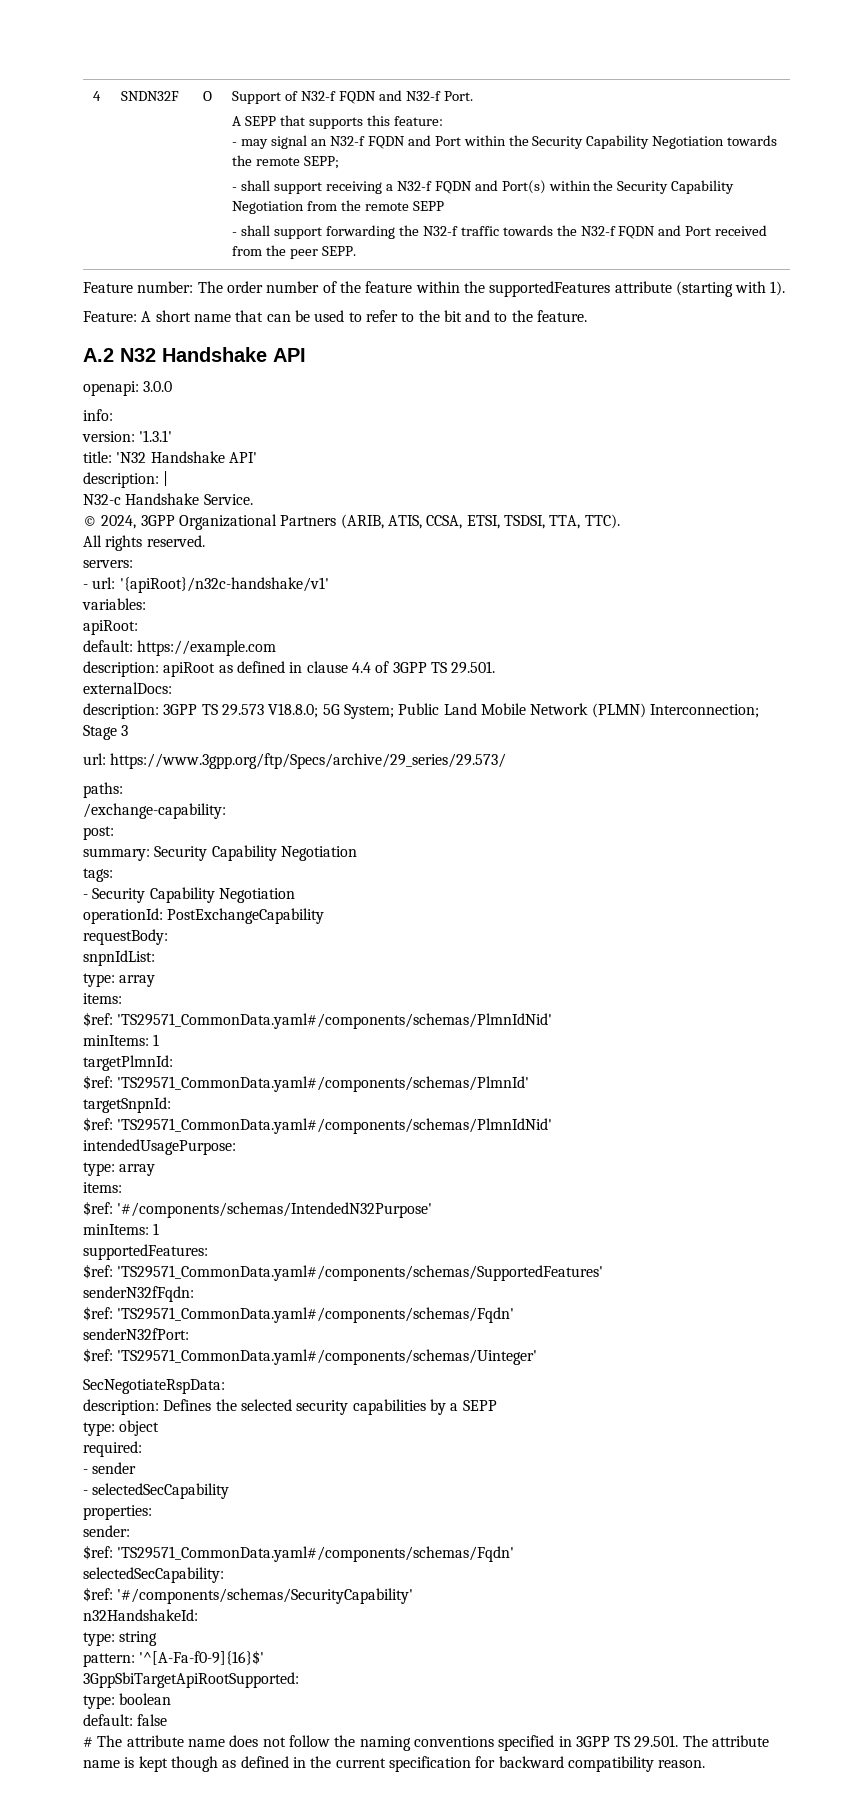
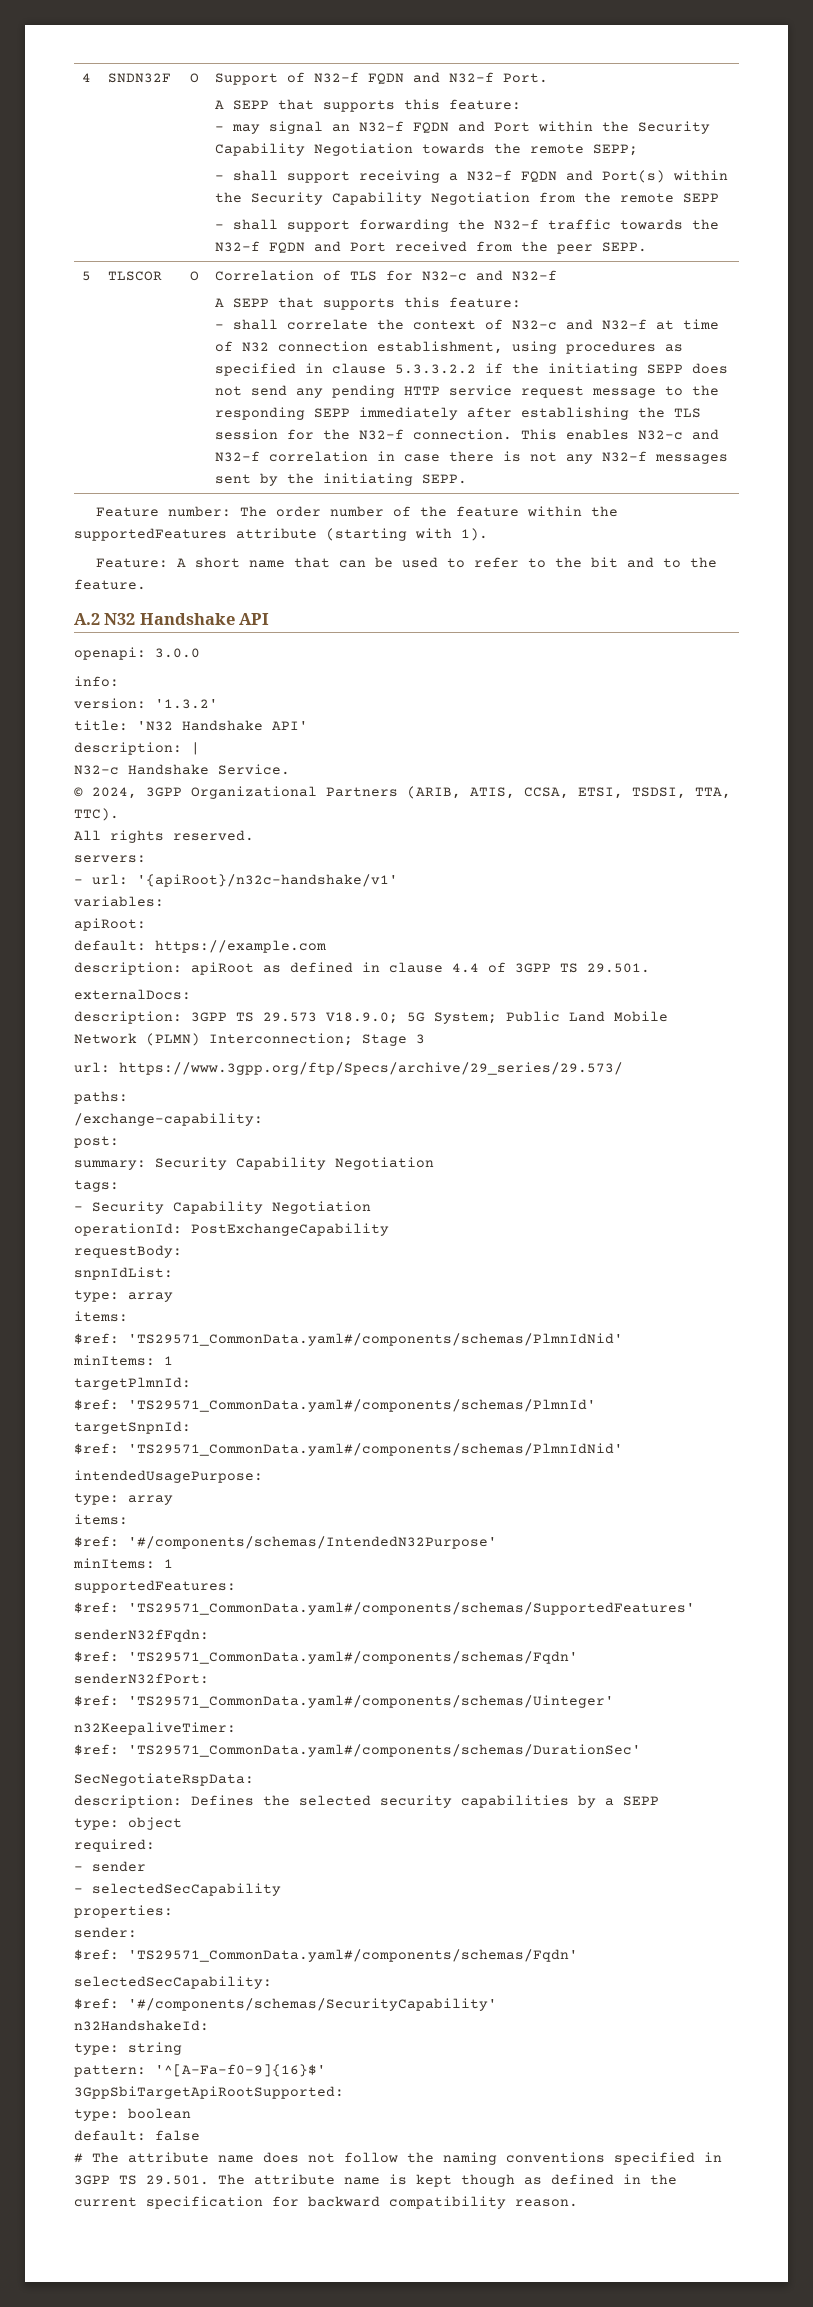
(357, 251) none -> [82,271,92,281] [108,271,163,281] [189,271,199,281] [215,270,558,281] [215,297,522,310] [215,319,720,330] [215,341,684,354] [215,363,729,376] [215,385,720,398] [215,407,702,420] [215,429,720,440] [215,451,729,464] [215,473,468,486] // 5 | TLSCOR | O | Correlation of TLS for N32-c and N32-f // A SEPP that supports this feature: // - shall correlate the context of N32-c and N32-f at time of N32 connection establishment, using procedures as specified in clause 5.3.3.2.2 if the initiating SEPP does not send any pending HTTP service request message to the responding SEPP immediately after establishing the TLS session for the N32-f connection. This enables N32-c and N32-f correlation in case there is not any N32-f messages sent by the initiating SEPP.
[139,430,173,442] '1.3.1' -> [155,699,218,709] '1.3.2'
[268,703,319,718] V18.8.0; -> [326,1012,398,1024] V18.9.0;
(538, 1357) none -> [74,1722,236,1735] [74,1744,641,1757] // n32KeepaliveTimer: // $ref: 'TS29571_CommonData.yaml#/components/schemas/DurationSec'

